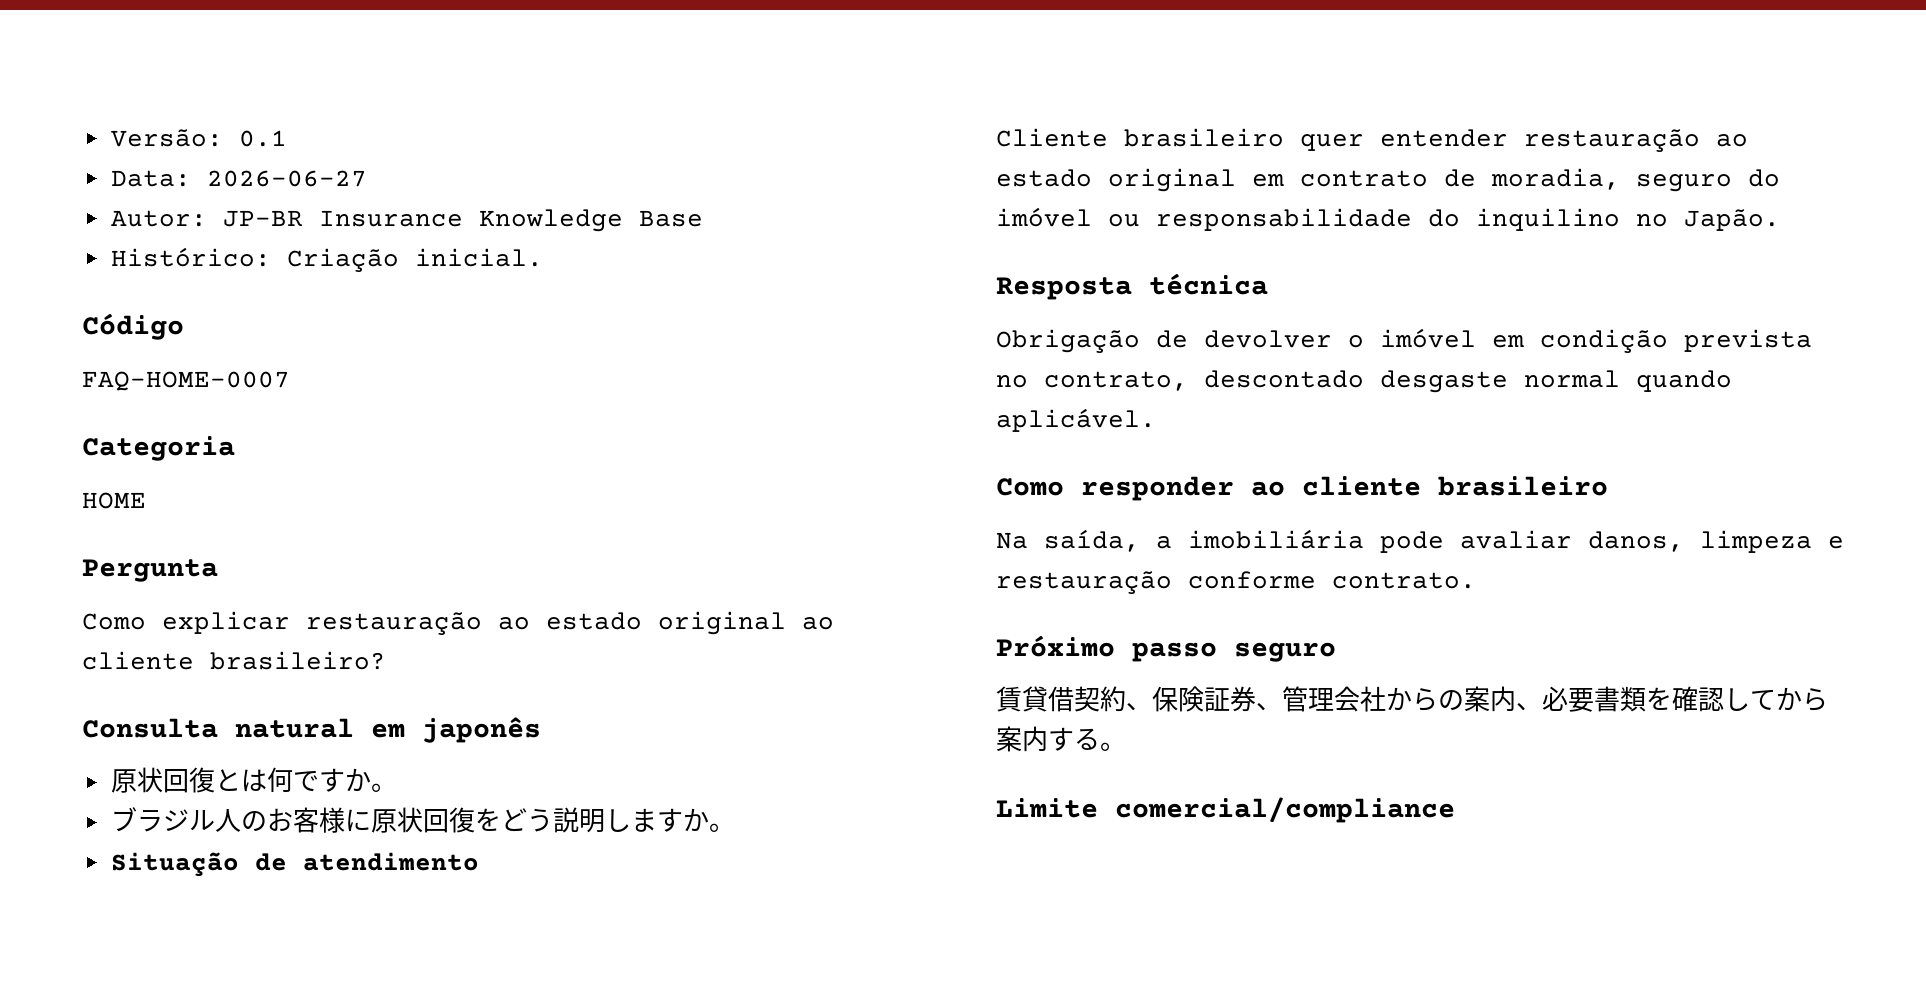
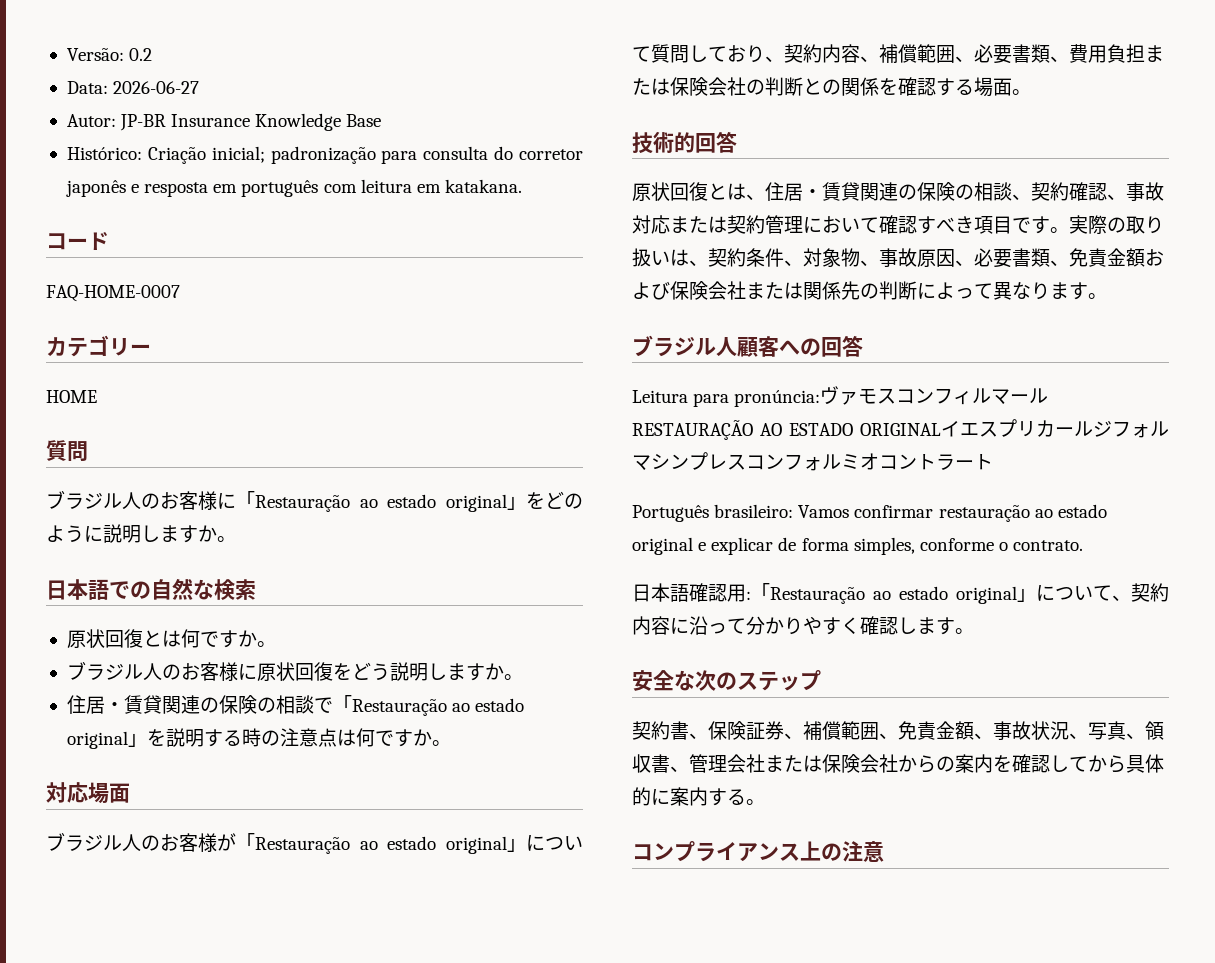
[238,130,287,147] 0.1 -> [129,48,153,61] 0.2
[414,248,543,267] [82,313,184,340] inicial. // Código -> [211,146,583,164] [65,179,522,197] [46,232,109,250] inicial; padronização para consulta do corretor japonês e resposta em português com leitura em katakana. // コード
[82,436,235,461] Categoria -> [46,335,151,357] カテゴリー
[82,559,218,582] [82,611,834,635] [82,651,386,670] [82,717,541,743] Pergunta // Como explicar restauração ao estado original ao cliente brasileiro? // Consulta natural em japonês -> [46,440,88,461] [46,490,583,512] [46,524,236,543] [46,578,256,600] 質問 // ブラジル人のお客様に「Restauração ao estado original」をどのように説明しますか。 // 日本語での自然な検索
[110,852,479,876] [996,128,1748,152] [996,168,1780,192] [996,207,1780,231] [996,273,1268,300] [996,328,1812,353] [996,370,1732,393] [996,408,1156,432] [996,476,1608,501] [996,529,1844,553] [996,571,1476,594] [996,635,1336,662] [996,686,1646,712] Situação de atendimento // Cliente brasileiro quer entender restauração ao estado original em contrato de moradia, seguro do imóvel ou responsabilidade do inquilino no Japão. // Resposta técnica // Obrigação de devolver o imóvel em condição prevista no contrato, descontado desgaste normal quando aplicável. // Como responder ao cliente brasileiro // Na saída, a imobiliária pode avaliar danos, limpeza e restauração conforme contrato. // Próximo passo seguro // 賃貸借契約、保険証券、管理会社からの案内、必要書類 -> [66,695,525,716] [66,728,451,749] [46,782,130,804] [46,832,583,854] [632,44,1164,64] [632,77,1031,97] [632,131,737,154] [632,182,1164,201] [632,215,1164,235] [632,248,1164,268] [632,281,1107,300] [632,335,863,357] [632,386,1049,407] [632,419,1169,440] [632,452,993,471] [632,504,1107,522] [632,537,1084,555] [632,583,1169,604] [632,616,974,635] [632,670,821,691] [632,721,1164,740] [632,754,993,773] 住居・賃貸関連の保険の相談で「Restauração ao estado original」を説明する時の注意点は何ですか。 // 対応場面 // ブラジル人のお客様が「Restauração ao estado original」について質問しており、契約内容、補償範囲、必要書類、費用負担または保険会社の判断との関係を確認する場面。 // 技術的回答 // 原状回復とは、住居・賃貸関連の保険の相談、契約確認、事故対応または契約管理において確認すべき項目です。実際の取り扱いは、契約条件、対象物、事故原因、必要書類、免責金額および保険会社または関係先の判断によって異なります。 // ブラジル人顧客への回答 // Leitura para pronúncia:ヴァモスコンフィルマールRESTAURAÇÃO AO ESTADO ORIGINALイエスプリカールジフォルマシンプレスコンフォルミオコントラート // Português brasileiro: Vamos confirmar restauração ao estado original e explicar de forma simples, conforme o contrato. // 日本語確認用:「Restauração ao estado original」について、契約内容に沿って分かりやすく確認します。 // 安全な次のステップ // 契約書、保険証券、補償範囲、免責金額、事故状況、写真、領収書、管理会社または保険会社からの案内
(1828, 699) none -> [1126,754,1164,773] [632,787,670,806] 具体的に
[996,797,1455,823] Limite comercial/compliance -> [632,841,884,862] コンプライアンス上の注意

